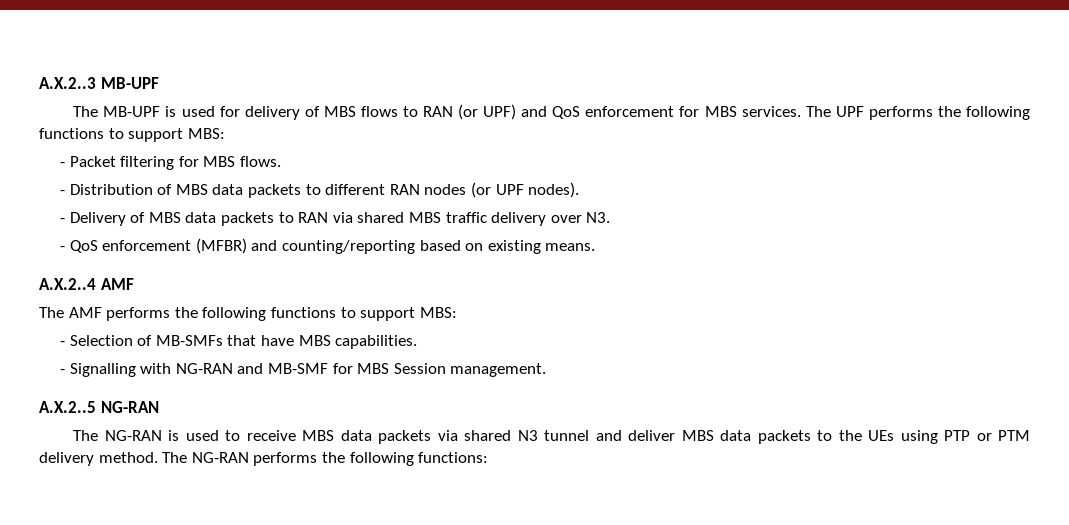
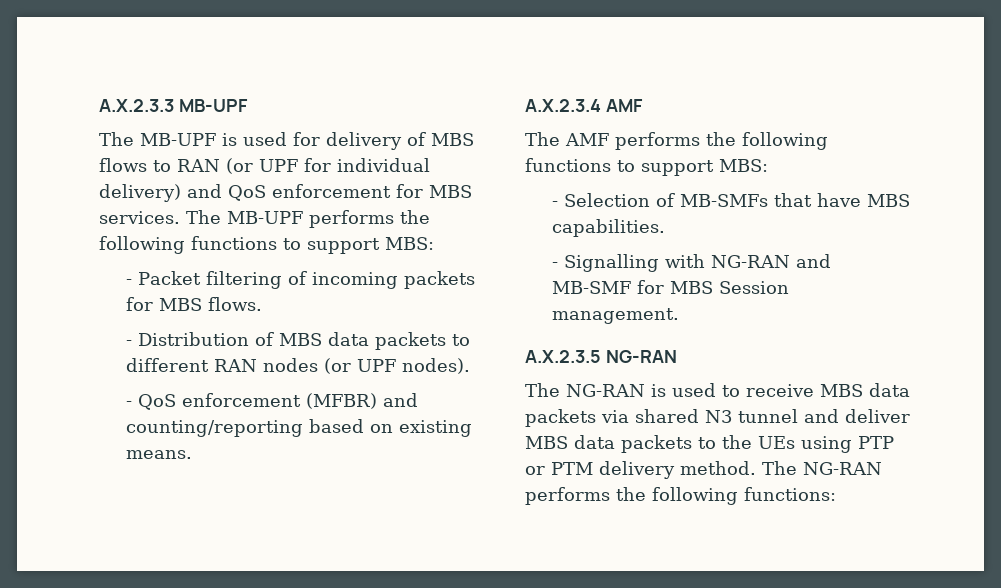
[39,77,96,89] A.X.2..3 -> [99,99,174,112] A.X.2.3.3
[483,104,517,120] UPF) -> [259,158,430,172] [99,184,181,202] UPF for individual delivery)
[835,106,864,117] UPF -> [227,211,303,224] MB-UPF
(175, 163) none -> [288,271,476,289] of incoming packets
[60,212,611,226] // - Delivery of MBS data packets to RAN via shared MBS traffic delivery over N3. -> (471, 366) none
[39,278,96,290] A.X.2..4 -> [525,99,601,112] A.X.2.3.4
[39,401,96,413] A.X.2..5 -> [525,350,601,363] A.X.2.3.5

